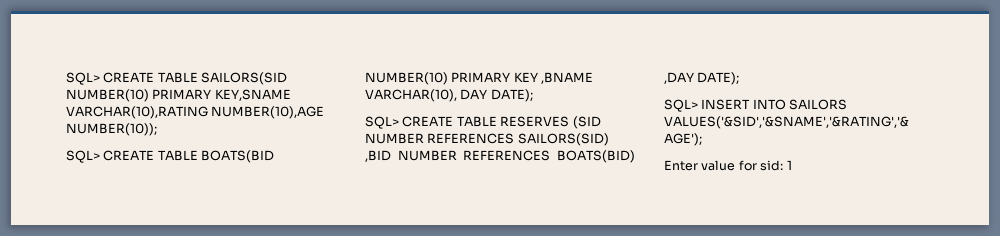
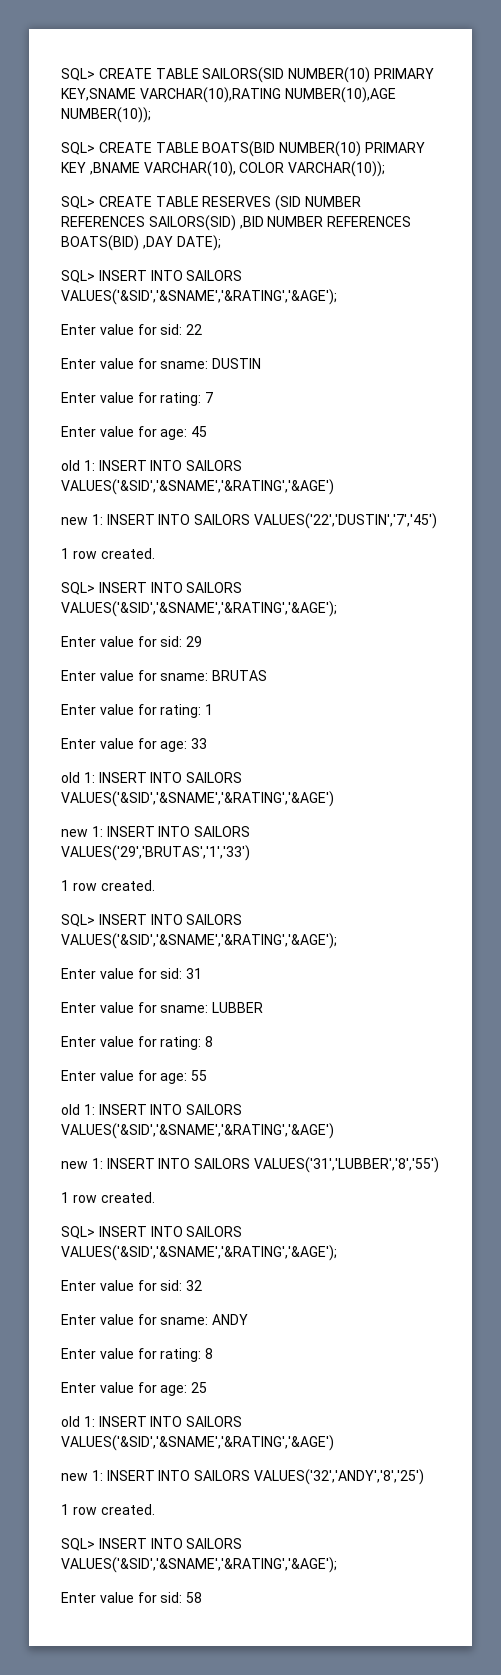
[460,89,533,102] DAY DATE); -> [239,161,386,177] COLOR VARCHAR(10));
[786,160,792,170] 1 -> [186,324,203,335] [61,358,262,369] [61,392,214,406] [61,426,208,440] [61,460,243,471] [61,479,334,495] [61,513,437,529] [61,548,155,559] [61,582,243,595] [61,601,337,617] [61,636,203,647] [61,670,268,681] [61,704,214,718] [61,738,208,752] [61,772,243,783] [61,791,334,807] [61,826,251,837] [61,845,250,861] [61,880,155,891] [61,914,243,927] [61,933,337,949] [61,968,203,979] [61,1002,264,1013] [61,1036,214,1050] [61,1070,208,1084] [61,1104,243,1115] [61,1123,334,1139] [61,1157,439,1173] [61,1192,155,1203] [61,1226,243,1239] [61,1245,337,1261] [61,1280,203,1291] [61,1314,249,1325] [61,1348,214,1362] [61,1382,208,1396] [61,1416,243,1427] [61,1435,334,1451] [61,1469,424,1485] [61,1504,155,1515] [61,1538,243,1551] [61,1557,337,1573] [61,1592,203,1603] 22 // Enter value for sname: DUSTIN // Enter value for rating: 7 // Enter value for age: 45 // old 1: INSERT INTO SAILORS VALUES('&SID','&SNAME','&RATING','&AGE') // new 1: INSERT INTO SAILORS VALUES('22','DUSTIN','7','45') // 1 row created. // SQL> INSERT INTO SAILORS VALUES('&SID','&SNAME','&RATING','&AGE'); // Enter value for sid: 29 // Enter value for sname: BRUTAS // Enter value for rating: 1 // Enter value for age: 33 // old 1: INSERT INTO SAILORS VALUES('&SID','&SNAME','&RATING','&AGE') // new 1: INSERT INTO SAILORS VALUES('29','BRUTAS','1','33') // 1 row created. // SQL> INSERT INTO SAILORS VALUES('&SID','&SNAME','&RATING','&AGE'); // Enter value for sid: 31 // Enter value for sname: LUBBER // Enter value for rating: 8 // Enter value for age: 55 // old 1: INSERT INTO SAILORS VALUES('&SID','&SNAME','&RATING','&AGE') // new 1: INSERT INTO SAILORS VALUES('31','LUBBER','8','55') // 1 row created. // SQL> INSERT INTO SAILORS VALUES('&SID','&SNAME','&RATING','&AGE'); // Enter value for sid: 32 // Enter value for sname: ANDY // Enter value for rating: 8 // Enter value for age: 25 // old 1: INSERT INTO SAILORS VALUES('&SID','&SNAME','&RATING','&AGE') // new 1: INSERT INTO SAILORS VALUES('32','ANDY','8','25') // 1 row created. // SQL> INSERT INTO SAILORS VALUES('&SID','&SNAME','&RATING','&AGE'); // Enter value for sid: 58

